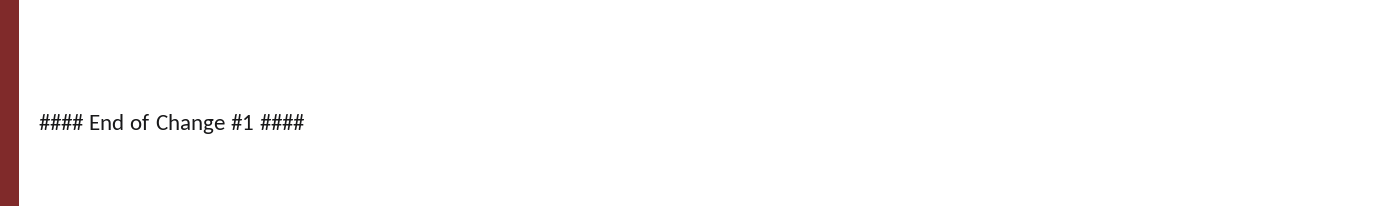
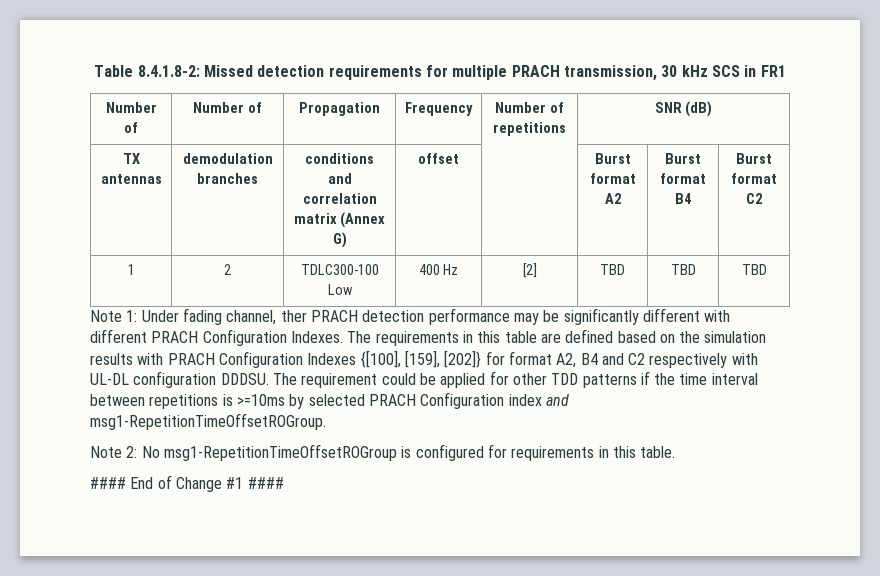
(39, 122) none -> [94,65,786,81] [105,102,157,113] [124,122,138,133] [193,102,262,113] [299,102,380,116] [405,102,473,116] [495,102,564,113] [493,122,566,136] [654,101,713,117] [122,153,140,164] [100,174,162,184] [182,153,273,164] [197,173,258,184] [305,153,374,164] [327,173,352,184] [302,193,377,204] [293,212,386,228] [332,232,347,248] [418,153,459,164] [594,153,631,164] [589,173,636,184] [604,193,621,204] [665,153,701,164] [660,173,706,184] [675,193,691,204] [736,153,772,164] [731,173,777,184] [746,193,762,204] [127,264,135,275] [224,264,231,275] [300,264,379,275] [327,284,353,295] [418,264,459,275] [522,263,537,278] [600,264,625,275] [670,264,696,275] [741,264,767,275] [90,308,731,325] [90,329,767,346] [90,350,758,368] [90,371,758,388] [90,392,569,409] [90,413,326,430] [90,444,676,461] Table 8.4.1.8-2: Missed detection requirements for multiple PRACH transmission, 30 kHz SCS in FR1 // Number of | Number of | Propagation | Frequency | Number of repetitions | SNR (dB) // TX antennas | demodulation branches | conditions and correlation matrix (Annex G) | offset | | Burst format A2 | Burst format B4 | Burst format C2 // 1 | 2 | TDLC300-100 Low | 400 Hz | [2] | TBD | TBD | TBD // Note 1: Under fading channel, ther PRACH detection performance may be significantly different with different PRACH Configuration Indexes. The requirements in this table are defined based on the simulation results with PRACH Configuration Indexes {[100], [159], [202]} for format A2, B4 and C2 respectively with UL-DL configuration DDDSU. The requirement could be applied for other TDD patterns if the time interval between repetitions is >=10ms by selected PRACH Configuration index and msg1-RepetitionTimeOffsetROGroup. // Note 2: No msg1-RepetitionTimeOffsetROGroup is configured for requirements in this table. //

